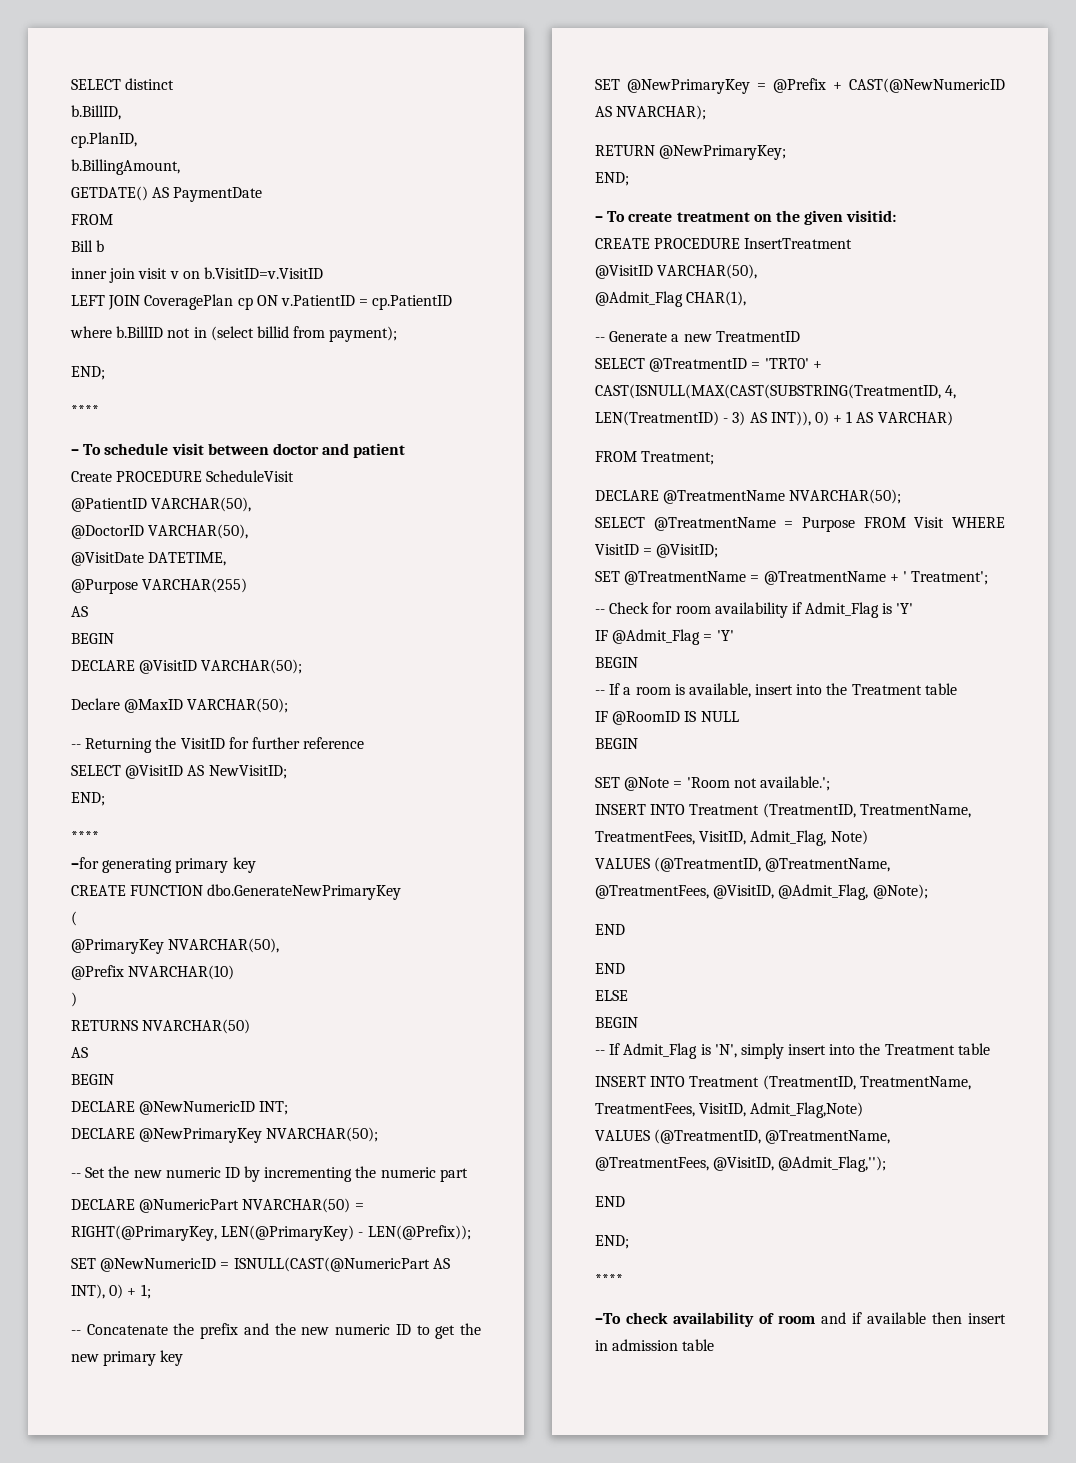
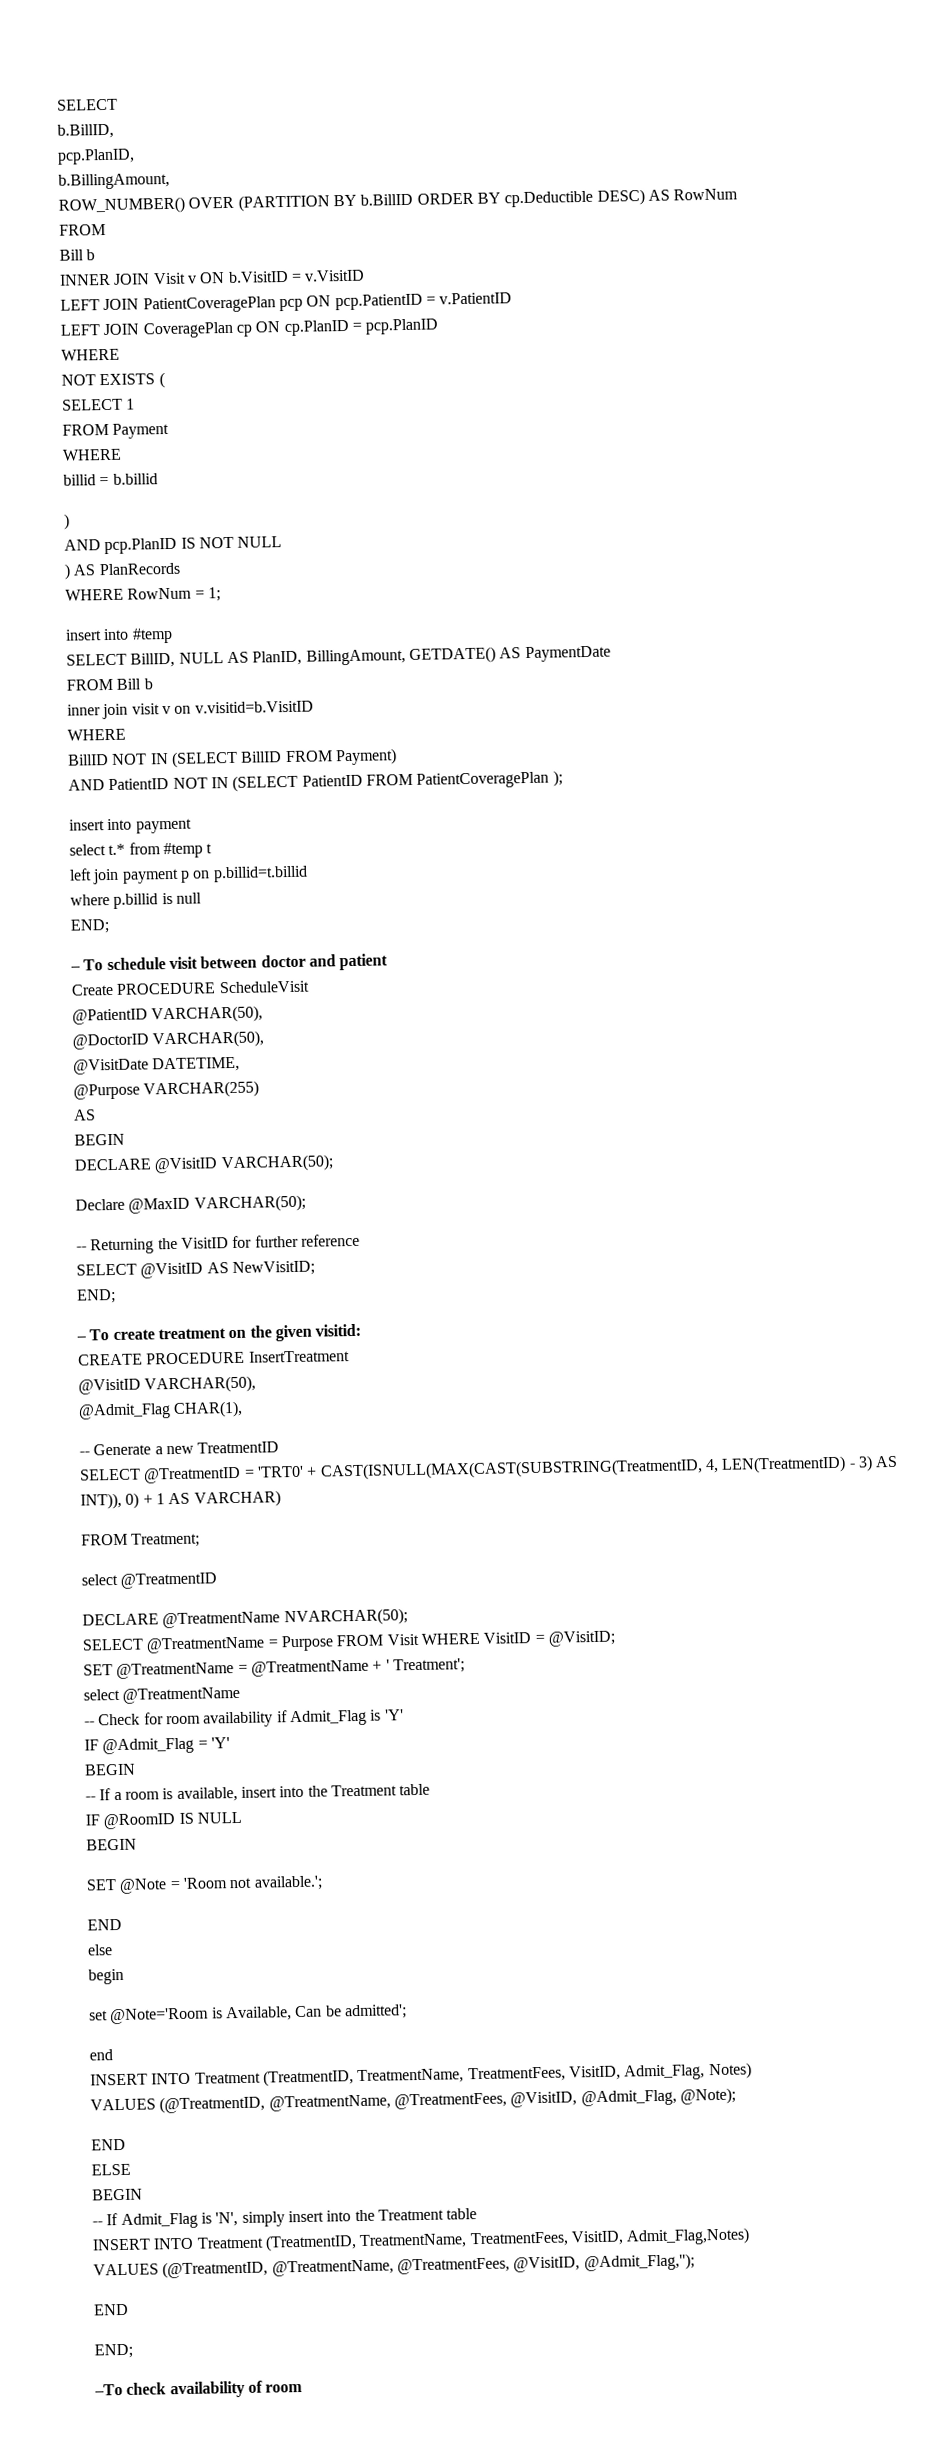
[71,78,175,90] SELECT distinct -> [57,98,118,111] SELECT
[71,132,137,148] cp.PlanID, -> [57,148,135,165] pcp.PlanID,
(180, 167) none -> [58,188,739,215] [59,223,106,236] [59,249,96,261] [59,269,366,286] [60,292,513,314] [60,318,440,339] [61,348,120,361] [61,372,165,389] [62,398,136,411] [62,422,170,439] [62,448,122,461] [63,473,158,486] [63,513,70,530] [64,536,283,555] [64,562,180,580] [65,587,221,602] [65,627,173,644] [66,649,406,668] ROW_NUMBER() OVER (PARTITION BY b.BillID ORDER BY cp.Deductible DESC) AS RowNum // FROM // Bill b // INNER JOIN Visit v ON b.VisitID = v.VisitID // LEFT JOIN PatientCoveragePlan pcp ON pcp.PatientID = v.PatientID // LEFT JOIN CoveragePlan cp ON cp.PlanID = pcp.PlanID // WHERE // NOT EXISTS ( // SELECT 1 // FROM Payment // WHERE // billid = b.billid // ) // AND pcp.PlanID IS NOT NULL // ) AS PlanRecords // WHERE RowNum = 1; // insert into #temp // SELECT BillID, NULL AS PlanID, BillingAmount,
(113, 219) // -> (113, 684) none
[203,267,323,279] [71,294,453,310] [70,326,398,342] [71,366,105,380] [71,405,99,416] b.VisitID=v.VisitID // LEFT JOIN CoveragePlan cp ON v.PatientID = cp.PatientID // where b.BillID not in (select billid from payment); // END; // **** -> [194,700,314,714] [67,728,126,741] [68,748,397,768] [68,770,563,792] [69,818,192,834] [69,842,213,859] [69,865,308,885] [70,892,202,909] [70,919,110,934] v.visitid=b.VisitID // WHERE // BillID NOT IN (SELECT BillID FROM Payment) // AND PatientID NOT IN (SELECT PatientID FROM PatientCoveragePlan ); // insert into payment // select t.* from #temp t // left join payment p on p.billid=t.billid // where p.billid is null // END;
[71,831,99,842] [71,857,256,873] [71,884,402,900] [71,911,77,926] [71,938,280,954] [71,965,235,980] [71,992,77,1007] [71,1019,251,1034] [71,1047,88,1058] [71,1074,114,1085] [71,1101,289,1115] [71,1127,379,1143] [71,1166,468,1182] [71,1198,364,1213] [71,1225,471,1241] [71,1257,450,1272] [71,1284,151,1299] [71,1323,482,1339] [71,1350,184,1366] [595,78,1005,94] [595,105,707,120] [595,145,787,160] [595,172,629,186] // **** // –for generating primary key // CREATE FUNCTION dbo.GenerateNewPrimaryKey // ( // @PrimaryKey NVARCHAR(50), // @Prefix NVARCHAR(10) // ) // RETURNS NVARCHAR(50) // AS // BEGIN // DECLARE @NewNumericID INT; // DECLARE @NewPrimaryKey NVARCHAR(50); // -- Set the new numeric ID by incrementing the numeric part // DECLARE @NumericPart NVARCHAR(50) = RIGHT(@PrimaryKey, LEN(@PrimaryKey) - LEN(@Prefix)); // SET @NewNumericID = ISNULL(CAST(@NumericPart AS INT), 0) + 1; // -- Concatenate the prefix and the new numeric ID to get the new primary key // SET @NewPrimaryKey = @Prefix + CAST(@NewNumericID AS NVARCHAR); // RETURN @NewPrimaryKey; // END; -> (116, 1296) none
(715, 458) none -> [81,1572,218,1589] // select @TreatmentID
(989, 578) none -> [83,1686,241,1704] // select @TreatmentName
(830, 783) none -> [87,1918,122,1931] [87,1944,113,1956] [88,1968,124,1985] [89,2004,407,2025] [89,2049,113,2061] // END // else // begin // set @Note='Room is Available, Can be admitted'; // end
[830,830,868,845] Note) -> [708,2062,752,2080] Notes)
[595,963,625,974] // END -> (126, 2144) none
[750,1102,864,1118] Admit_Flag,Note) -> [626,2227,751,2246] Admit_Flag,Notes)
[595,1274,623,1285] // **** -> (133, 2351) none
[821,1312,1006,1324] [595,1339,715,1351] and if available then insert in admission table -> (304, 2388) none

